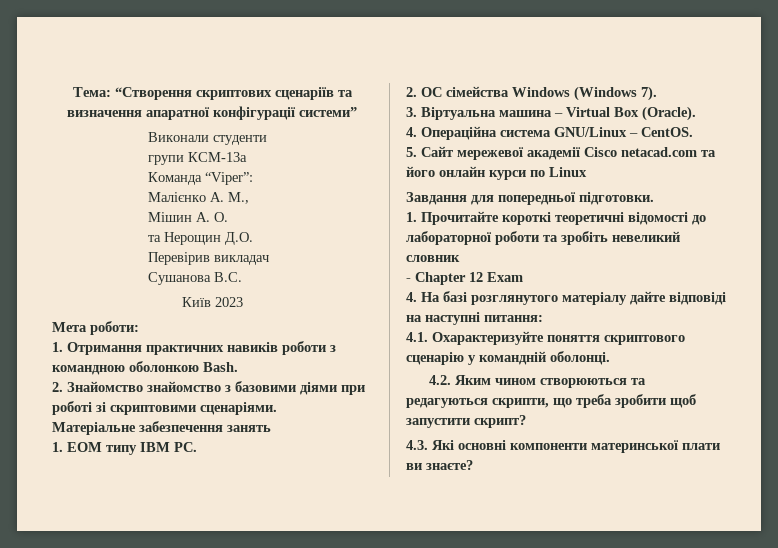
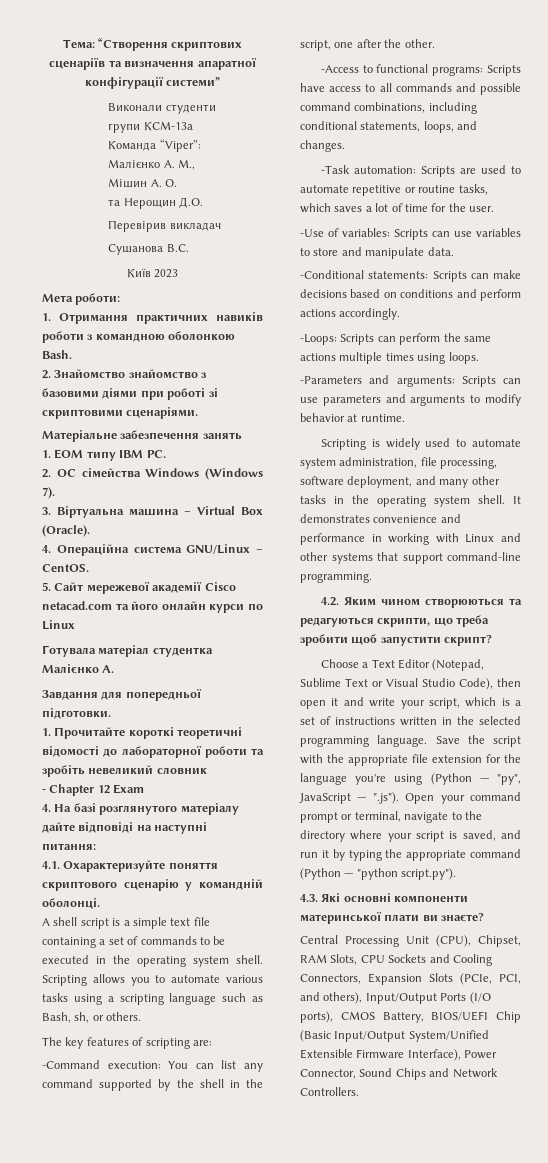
(587, 172) none -> [42,645,213,657] [42,664,115,674] // Готувала матеріал студентка Малієнко А.
(610, 358) none -> [42,917,210,929] [42,936,226,948] [42,955,263,967] [42,974,263,986] [42,993,263,1005] [42,1012,142,1023] [42,1037,212,1049] [42,1060,263,1072] [42,1079,263,1091] [300,39,435,51] [320,64,521,76] [300,83,521,95] [300,102,477,114] [300,121,478,133] [300,140,345,152] [320,165,521,177] [300,184,488,196] [300,203,494,213] [300,228,521,240] [300,247,454,259] [300,270,521,282] [300,289,521,301] [300,308,401,320] [300,333,491,345] [300,352,479,364] [300,375,521,387] [300,394,521,406] [300,413,405,422] [320,438,521,450] [300,457,498,469] [300,476,500,488] [300,495,521,507] [300,514,461,523] [300,533,521,545] [300,552,521,564] [300,572,372,583] // A shell script is a simple text file containing a set of commands to be executed in the operating system shell. Scripting allows you to automate various tasks using a scripting language such as Bash, sh, or others. // The key features of scripting are: // -Command execution: You can list any command supported by the shell in the script, one after the other. // -Access to functional programs: Scripts have access to all commands and possible command combinations, including conditional statements, loops, and changes. // -Task automation: Scripts are used to automate repetitive or routine tasks, which saves a lot of time for the user. // -Use of variables: Scripts can use variables to store and manipulate data. // -Conditional statements: Scripts can make decisions based on conditions and perform actions accordingly. // -Loops: Scripts can perform the same actions multiple times using loops. // -Parameters and arguments: Scripts can use parameters and arguments to modify behavior at runtime. // Scripting is widely used to automate system administration, file processing, software deployment, and many other tasks in the operating system shell. It demonstrates convenience and performance in working with Linux and other systems that support command-line programming.
(526, 421) none -> [320,659,485,671] [300,678,521,690] [300,697,521,709] [300,716,521,726] [300,735,521,747] [300,754,521,766] [300,773,521,785] [299,792,521,804] [300,811,482,823] [300,830,521,842] [300,849,521,861] [300,868,457,880] // Choose a Text Editor (Notepad, Sublime Text or Visual Studio Code), then open it and write your script, which is a set of instructions written in the selected programming language. Save the script with the appropriate file extension for the language you're using (Python — "py", JavaScript — ".js"). Open your command prompt or terminal, navigate to the directory where your script is saved, and run it by typing the appropriate command (Python — "python script.py").
(473, 465) none -> [300,935,521,947] [300,954,492,966] [300,973,521,985] [300,992,491,1004] [300,1011,521,1023] [300,1030,489,1042] [300,1049,498,1061] [300,1068,498,1080] [300,1087,359,1096] // Central Processing Unit (CPU), Chipset, RAM Slots, CPU Sockets and Cooling Connectors, Expansion Slots (PCIe, PCI, and others), Input/Output Ports (I/O ports), CMOS Battery, BIOS/UEFI Chip (Basic Input/Output System/Unified Extensible Firmware Interface), Power Connector, Sound Chips and Network Controllers.

